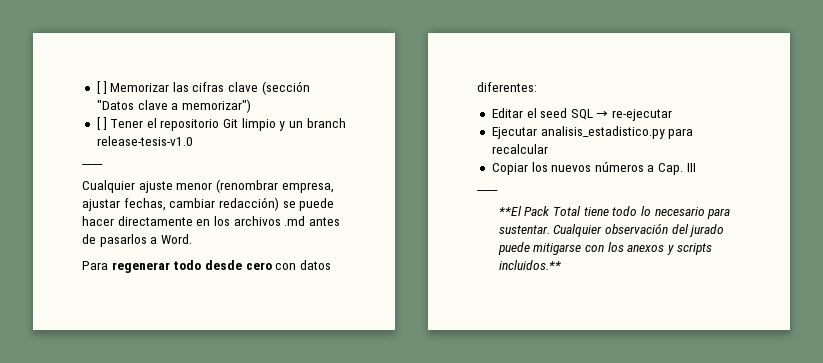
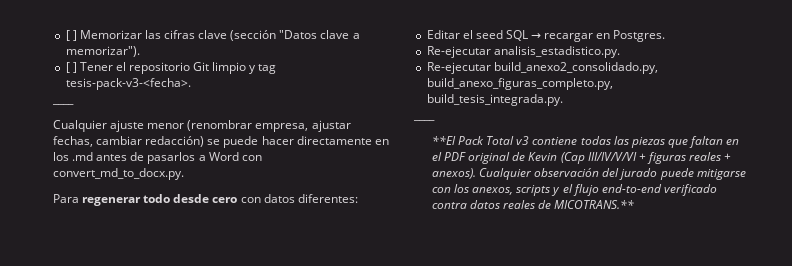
[181,99,251,113] memorizar") -> [65,46,140,57] memorizar").
[289,118,346,128] [96,136,193,146] un branch release-tesis-v1.0 -> [258,64,277,74] [65,78,191,90] tag tesis-pack-v3-<fecha>.
[233,216,281,226] archivos -> (69, 156) none
[160,234,192,244] Word. -> [208,152,262,161] [53,168,184,180] Word con convert_md_to_docx.py.
[612,109,673,121] [491,126,694,139] [491,144,548,154] [491,162,696,175] [477,190,498,191] [498,206,731,219] [498,225,550,234] re-ejecutar // Ejecutar analisis_estadistico.py para recalcular // Copiar los nuevos números a Cap. III // ____ // **El Pack Total tiene todo lo necesario para sustentar. -> [544,30,666,42] [426,46,620,58] [426,62,658,74] [426,78,613,90] [426,94,563,106] [413,119,435,121] [432,136,740,148] [432,152,732,164] [432,168,477,179] recargar en Postgres. // Re-ejecutar analisis_estadistico.py. // Re-ejecutar build_anexo2_consolidado.py, build_anexo_figuras_completo.py, build_tesis_integrada.py. // ____ // **El Pack Total v3 contiene todas las piezas que faltan en el PDF original de Kevin (Cap III/IV/V/VI + figuras reales + anexos).
[627,243,712,255] [498,260,561,270] anexos y scripts incluidos.** -> [472,184,717,196] [432,200,635,209] anexos, scripts y el flujo end-to-end verificado contra datos reales de MICOTRANS.**

